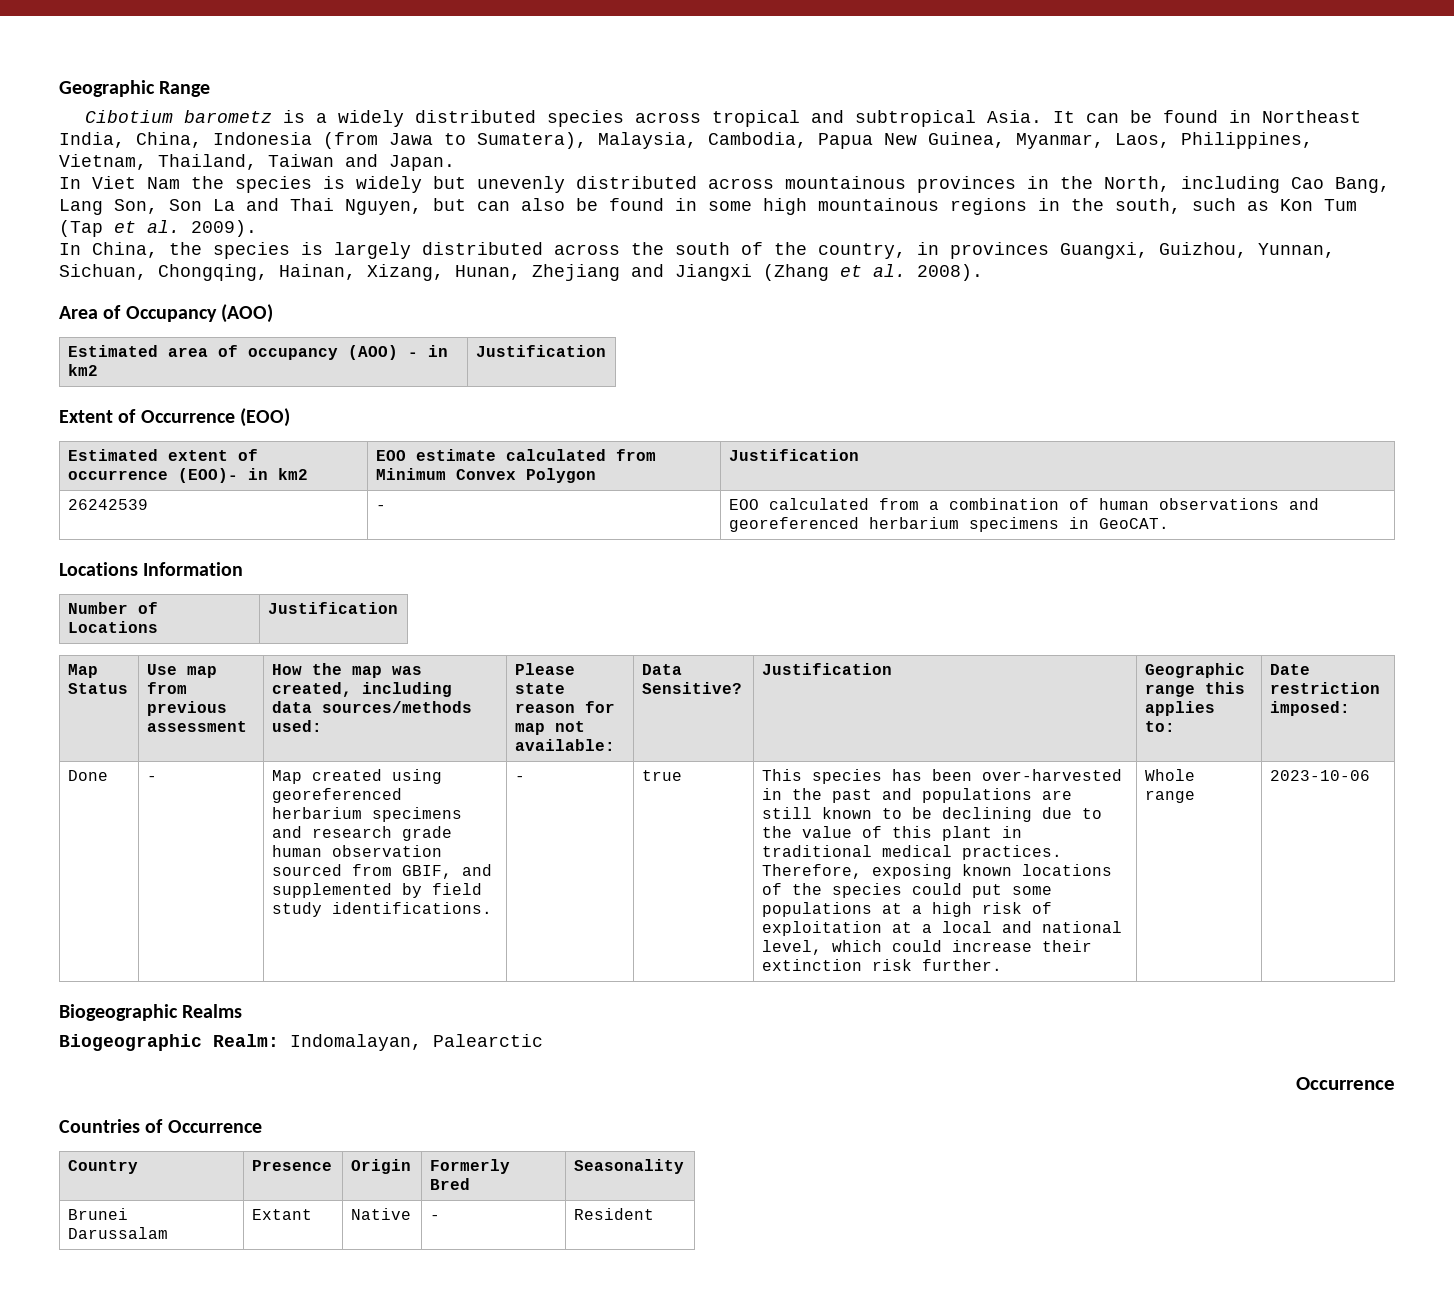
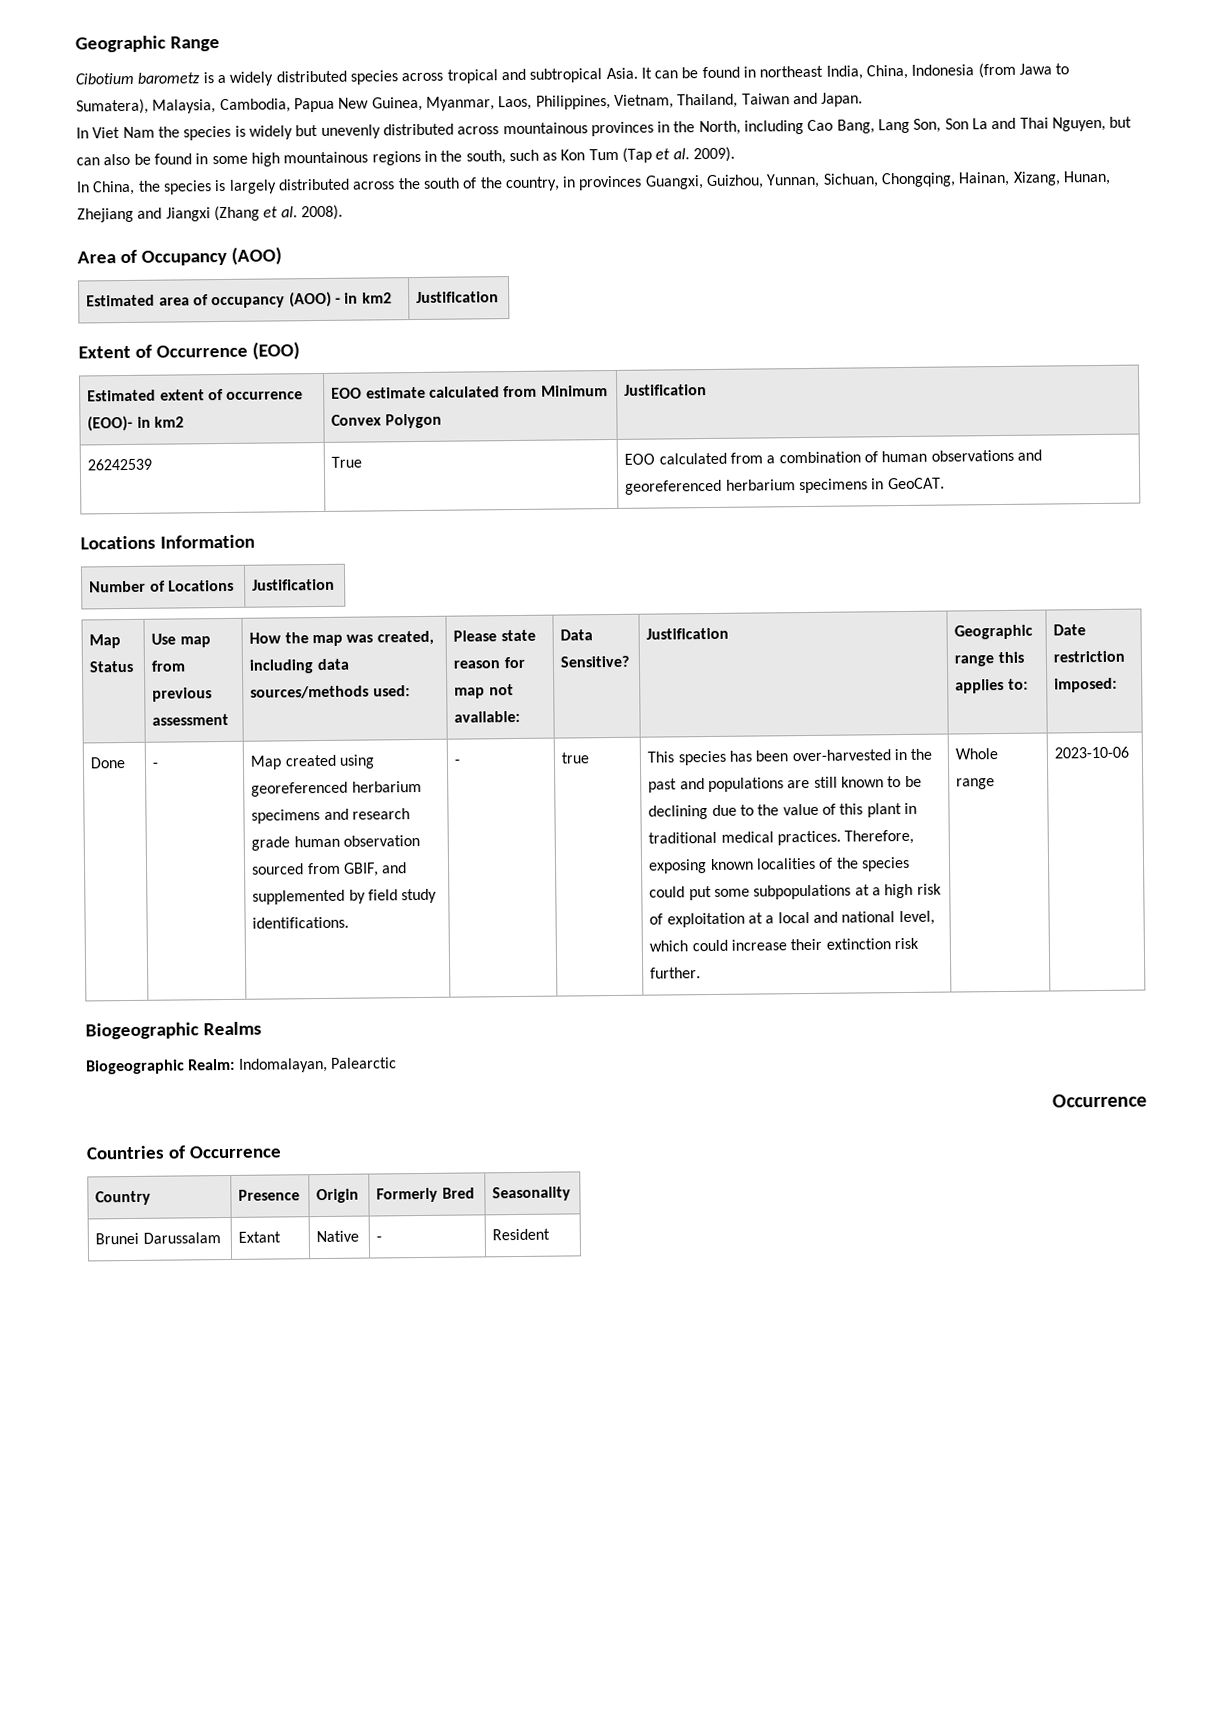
[1262,110,1362,123] Northeast -> [759,65,824,78] northeast
[375,505,386,510] - -> [331,456,363,468] True
[1021,864,1112,876] locations -> [755,857,816,870] localities
[761,902,872,917] populations -> [753,884,852,900] subpopulations

